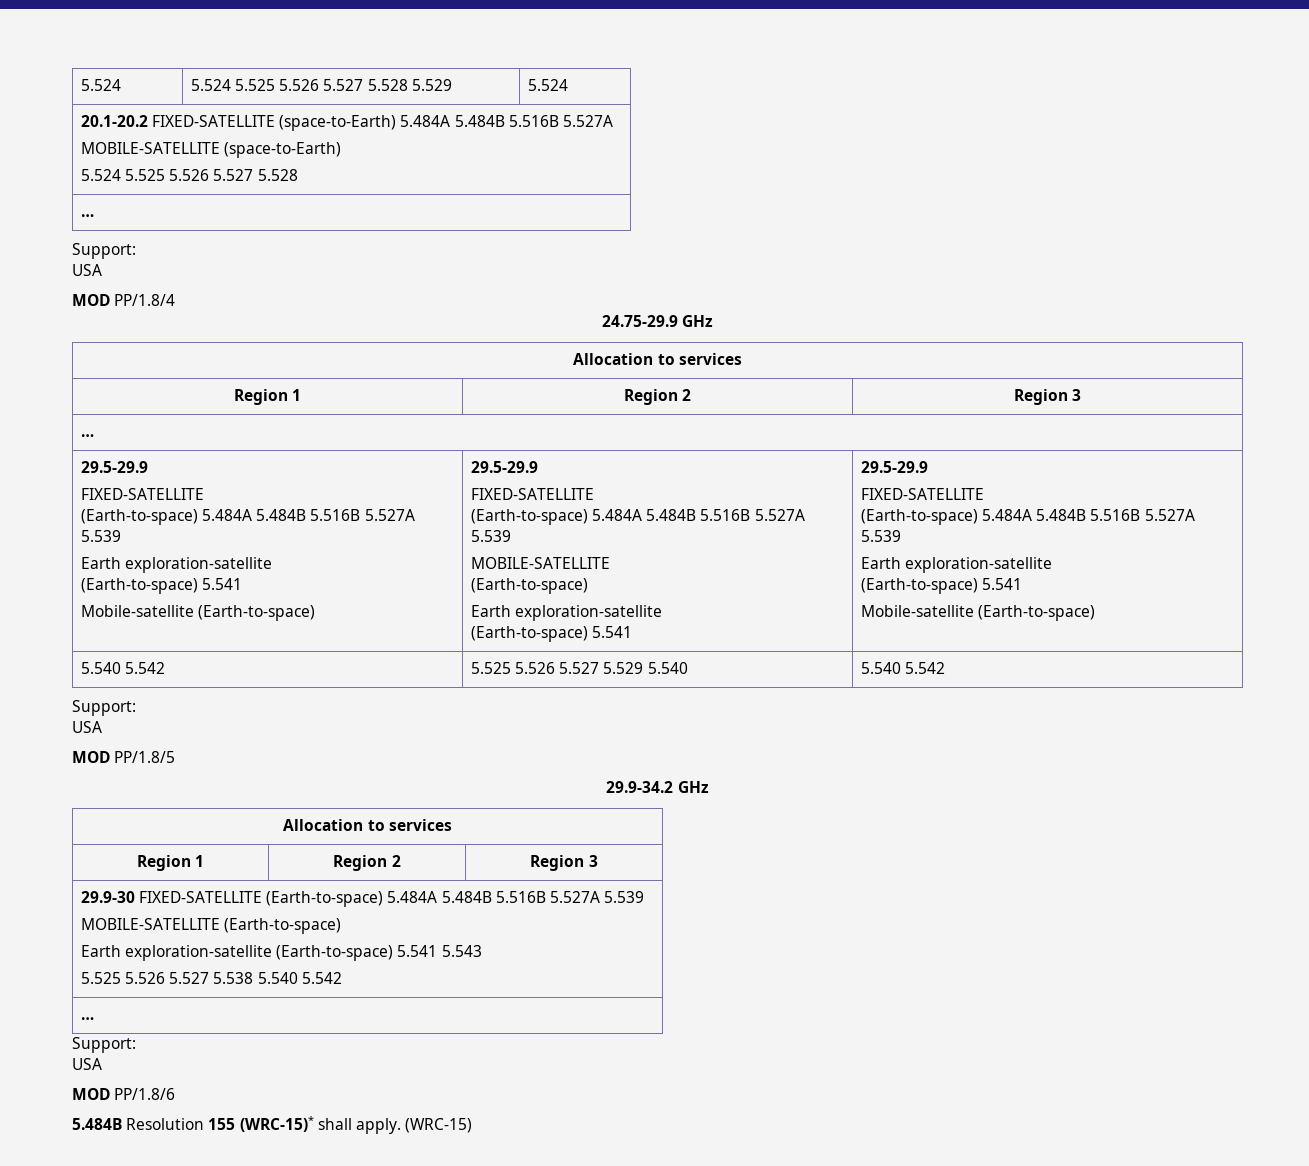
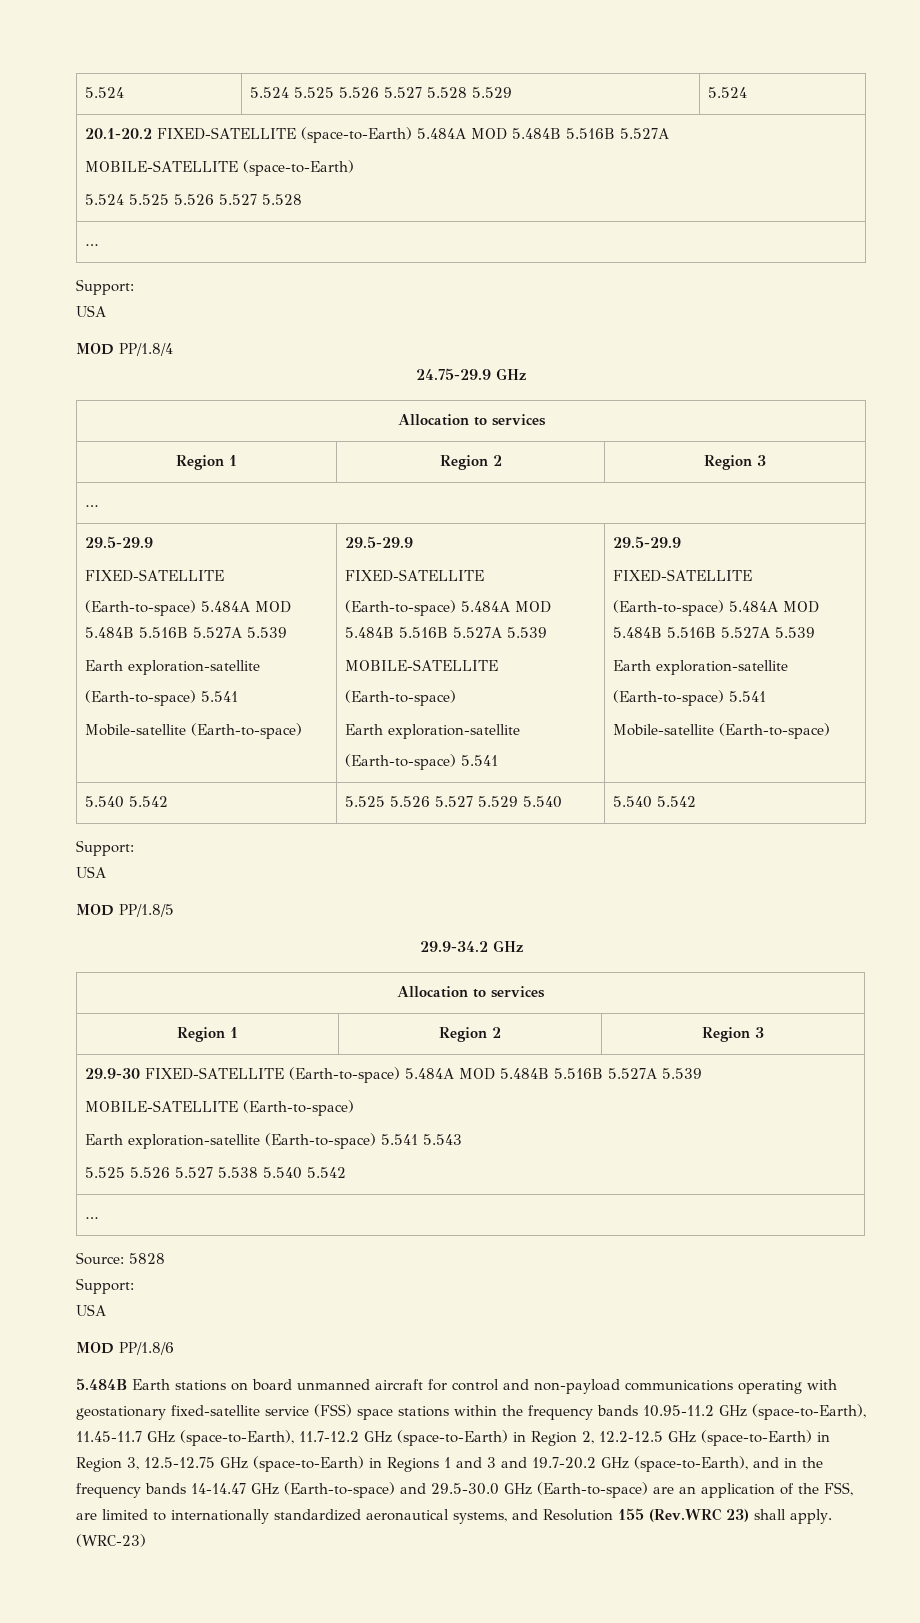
(451, 121) none -> [471,128,508,140] MOD
(253, 515) none -> [255,601,292,613] MOD
(643, 515) none -> [515,601,552,613] MOD
(1033, 515) none -> [783,601,820,613] MOD
(438, 897) none -> [459,1068,496,1080] MOD
(94, 1018) none -> [76,1252,165,1265] // Source: 5828
[126,1116,314,1132] Resolution 155 (WRC-15)* -> [132,1379,837,1394] [76,1404,866,1420] [76,1430,830,1446] [76,1456,823,1472] [76,1482,853,1498] [76,1508,749,1524] Earth stations on board unmanned aircraft for control and non-payload communications operating with geostationary fixed-satellite service (FSS) space stations within the frequency bands 10.95-11.2 GHz (space-to-Earth), 11.45-11.7 GHz (space-to-Earth), 11.7-12.2 GHz (space-to-Earth) in Region 2, 12.2-12.5 GHz (space-to-Earth) in Region 3, 12.5-12.75 GHz (space-to-Earth) in Regions 1 and 3 and 19.7-20.2 GHz (space-to-Earth), and in the frequency bands 14-14.47 GHz (Earth-to-space) and 29.5-30.0 GHz (Earth-to-space) are an application of the FSS, are limited to internationally standardized aeronautical systems, and Resolution 155 (Rev.WRC 23)
[405,1118,473,1133] (WRC-15) -> [76,1534,146,1547] (WRC-23)

